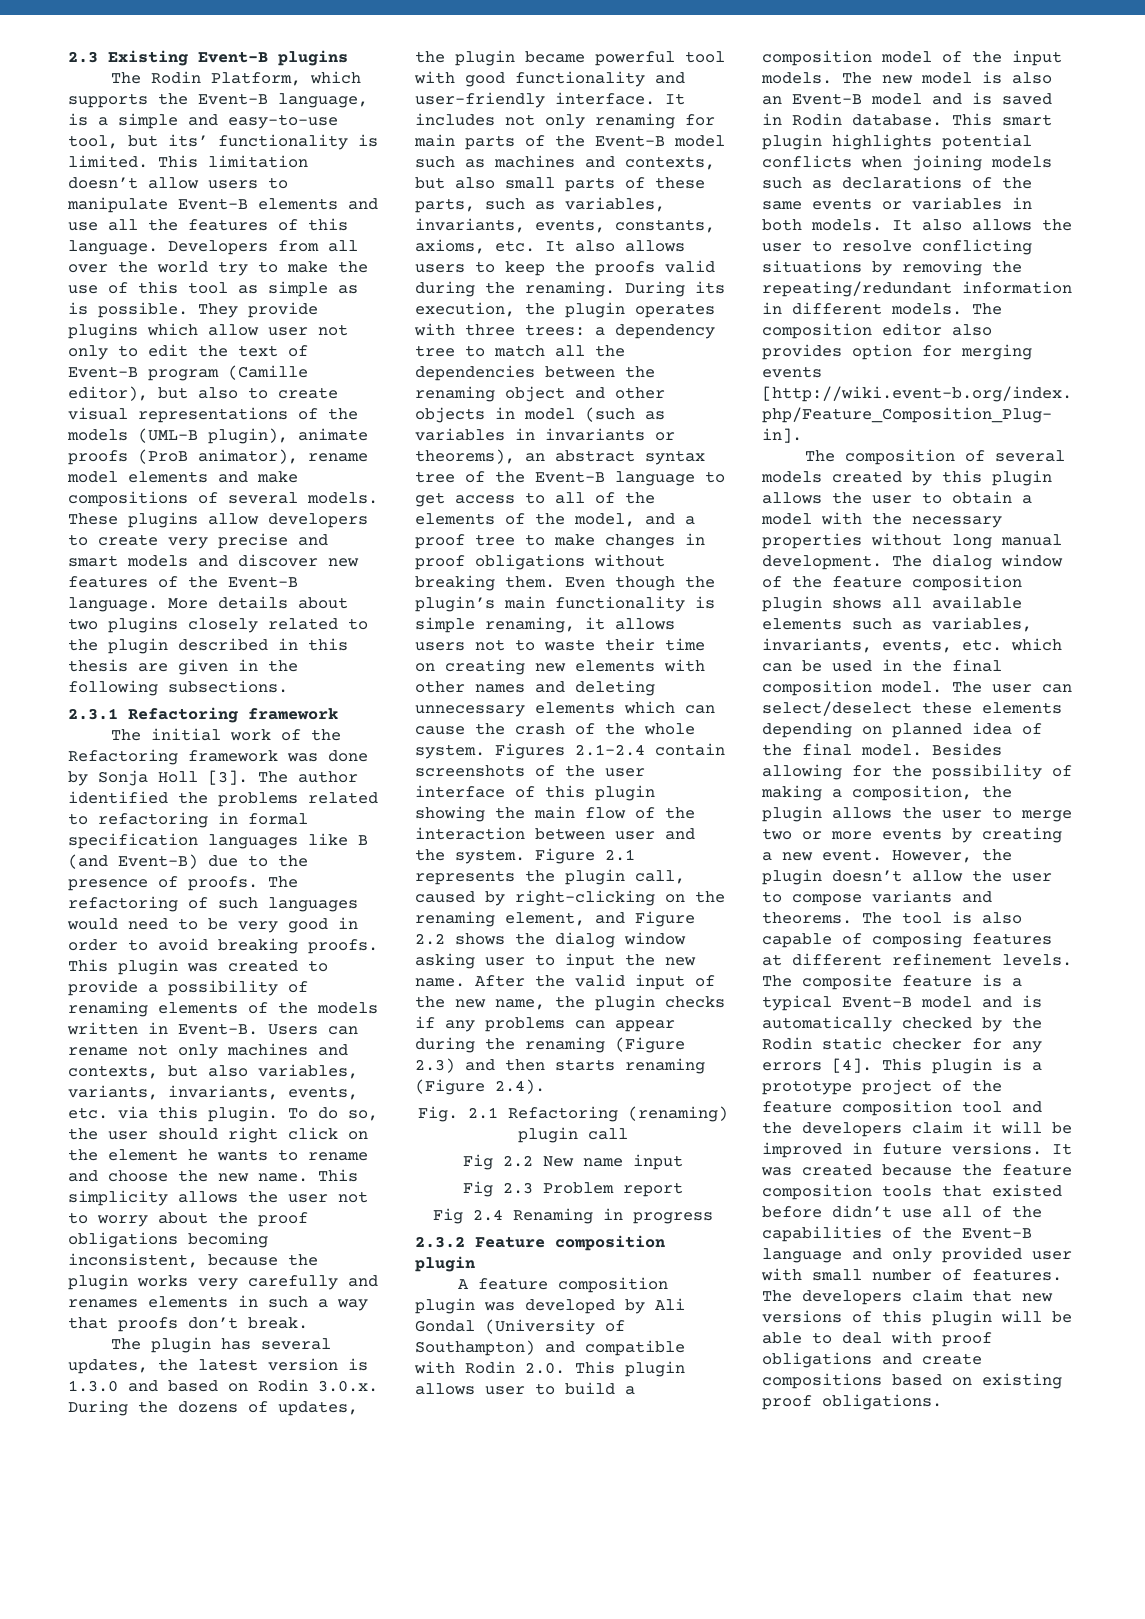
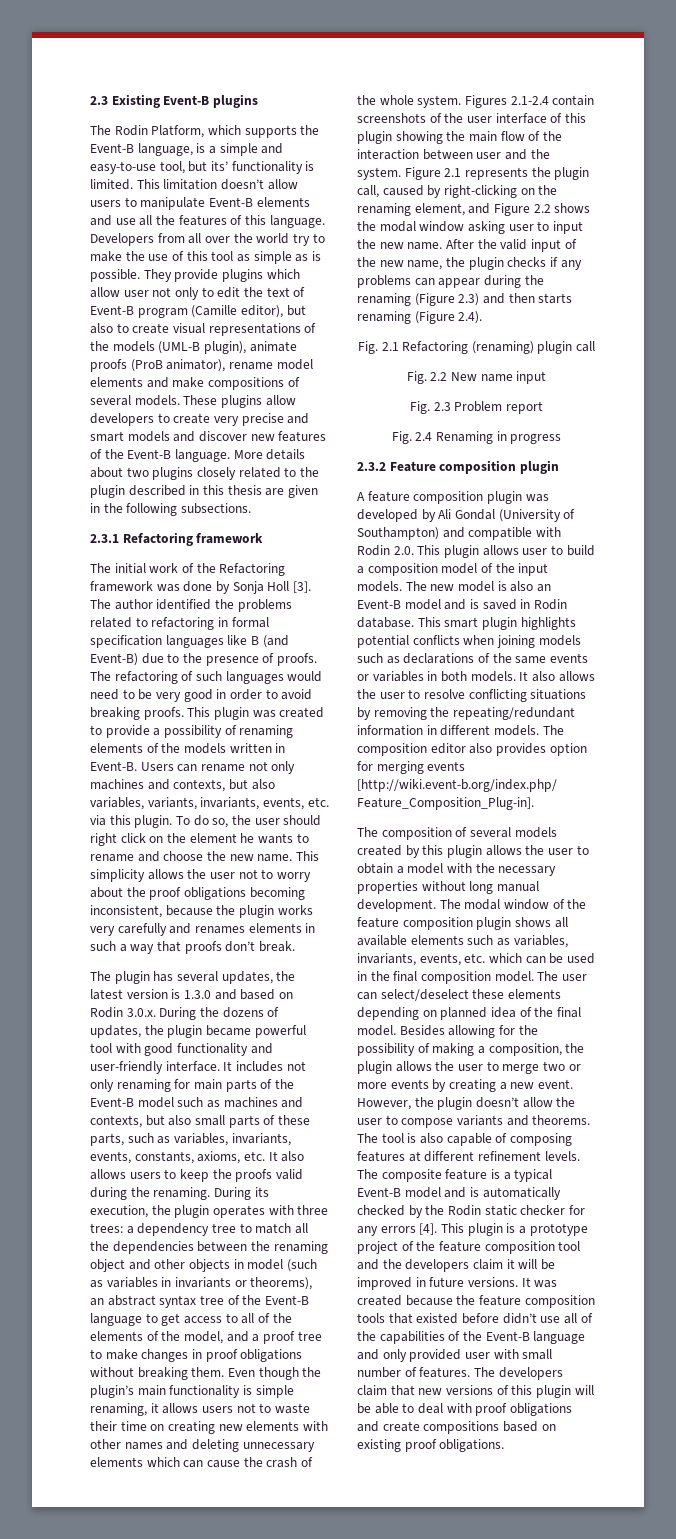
[555,932,615,948] dialog -> [379,221,416,232] modal
[462,1154,493,1170] Fig -> [406,371,427,384] Fig.
[462,1181,493,1197] Fig -> [410,401,431,414] Fig.
[432,1208,463,1224] Fig -> [391,431,412,444] Fig.
[932,554,992,570] dialog -> [464,899,501,910] modal

